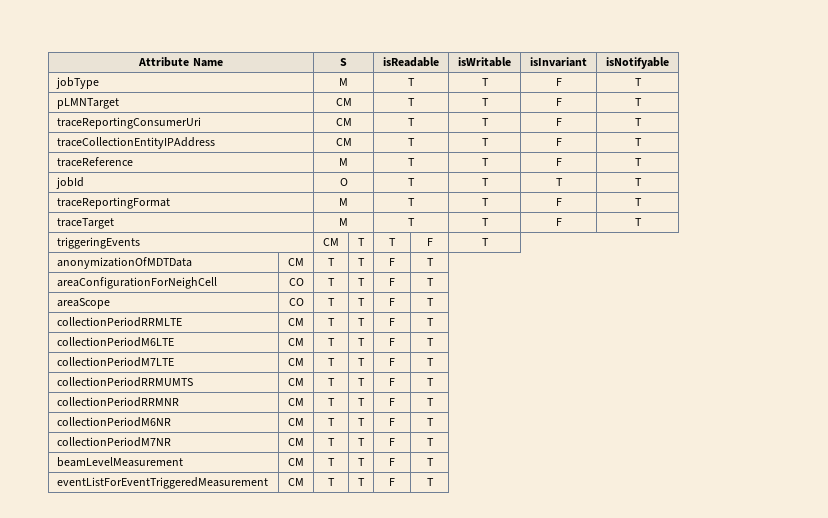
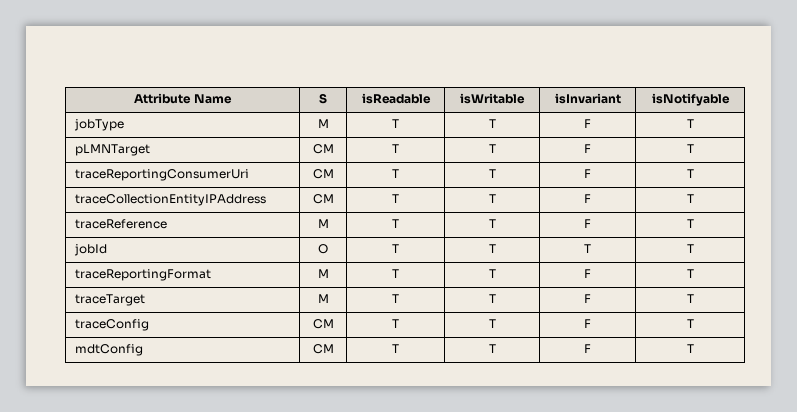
[57,237,141,249] [323,238,339,246] [358,238,365,246] [389,238,396,246] [426,238,433,246] [481,238,489,246] [57,257,193,269] [288,258,304,266] [328,258,335,266] [358,258,365,266] [389,258,395,266] [426,258,434,266] [57,277,218,289] [288,278,304,286] [328,278,335,286] [358,278,365,286] [389,278,395,286] [426,278,434,286] [57,298,111,309] [288,298,304,306] [328,298,335,306] [358,298,365,306] [389,298,395,306] [426,298,434,306] [57,317,183,327] [288,318,304,326] [328,318,335,326] [358,318,365,326] [389,318,395,326] [426,318,434,326] [57,337,175,347] [288,338,304,346] [328,338,335,346] [358,338,365,346] [389,338,395,346] [426,338,434,346] [57,357,175,367] [288,358,304,366] [328,358,335,366] [358,358,365,366] [389,358,395,366] [426,358,434,366] [57,377,194,387] [288,378,304,386] [328,378,335,386] [358,378,365,386] [389,378,395,386] [426,378,434,386] [57,397,180,407] [288,398,304,406] [328,398,335,406] [358,398,365,406] [389,398,395,406] [426,398,434,406] [57,417,172,427] [288,418,304,426] [328,418,335,426] [358,418,365,426] [389,418,395,426] [426,418,434,426] [57,437,172,447] [288,438,304,446] [328,438,335,446] [358,438,365,446] [389,438,395,446] [426,438,434,446] [57,457,184,467] [288,458,304,466] [328,458,335,466] [358,458,365,466] [389,458,395,466] [426,458,434,466] [57,477,269,489] [288,478,304,486] [328,478,335,486] [358,478,365,486] [389,478,395,486] [426,478,434,486] triggeringEvents | CM | T | T | F | T // anonymizationOfMDTData | CM | T | T | F | T // areaConfigurationForNeighCell | CO | T | T | F | T // areaScope | CO | T | T | F | T // collectionPeriodRRMLTE | CM | T | T | F | T // collectionPeriodM6LTE | CM | T | T | F | T // collectionPeriodM7LTE | CM | T | T | F | T // collectionPeriodRRMUMTS | CM | T | T | F | T // collectionPeriodRRMNR | CM | T | T | F | T // collectionPeriodM6NR | CM | T | T | F | T // collectionPeriodM7NR | CM | T | T | F | T // beamLevelMeasurement | CM | T | T | F | T // eventListForEventTriggeredMeasurement | CM | T | T | F | T -> [75,319,150,331] [312,319,334,329] [392,319,399,328] [488,319,496,328] [584,319,591,328] [686,319,694,328] [75,344,144,356] [312,344,334,354] [392,344,399,353] [488,344,496,353] [584,344,591,353] [686,344,694,353] traceConfig | CM | T | T | F | T // mdtConfig | CM | T | T | F | T

